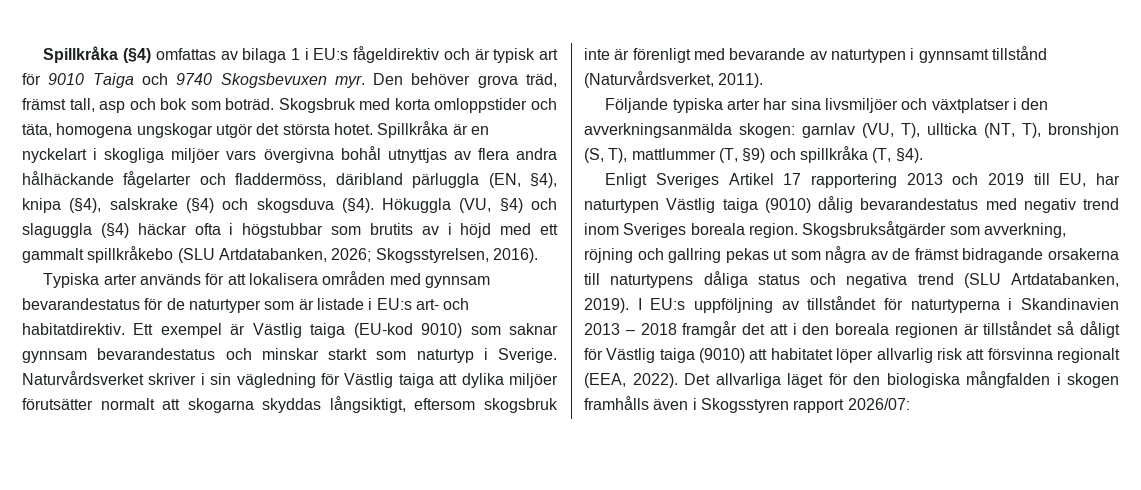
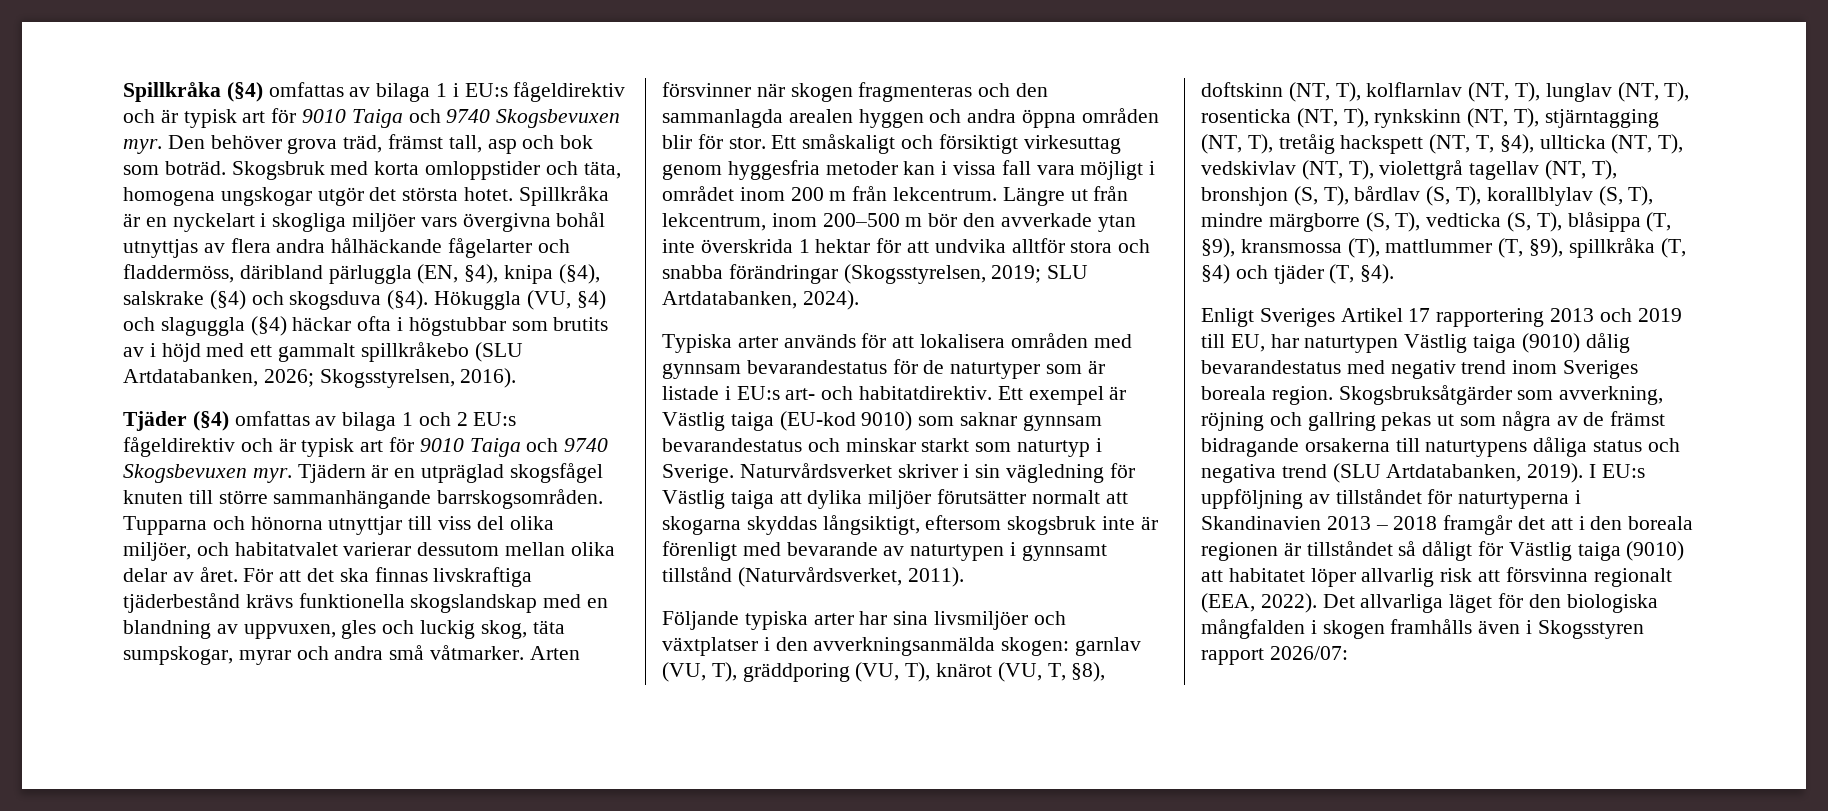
(538, 255) none -> [123,411,517,431] [123,437,609,457] [123,463,603,483] [123,489,604,509] [123,516,554,535] [123,542,615,561] [123,567,533,587] [123,593,609,613] [123,620,565,639] [123,645,580,665] [662,82,1049,102] [662,108,1159,128] [662,134,1121,154] [662,160,1156,180] [662,186,1129,206] [662,213,1136,232] [662,238,1151,253] [662,264,1089,284] [662,290,859,310] // Tjäder (§4) omfattas av bilaga 1 och 2 EU:s fågeldirektiv och är typisk art för 9010 Taiga och 9740 Skogsbevuxen myr. Tjädern är en utpräglad skogsfågel knuten till större sammanhängande barrskogsområden. Tupparna och hönorna utnyttjar till viss del olika miljöer, och habitatvalet varierar dessutom mellan olika delar av året. För att det ska finnas livskraftiga tjäderbestånd krävs funktionella skogslandskap med en blandning av uppvuxen, gles och luckig skog, täta sumpskogar, myrar och andra små våtmarker. Arten försvinner när skogen fragmenteras och den sammanlagda arealen hyggen och andra öppna områden blir för stor. Ett småskaligt och försiktigt virkesuttag genom hyggesfria metoder kan i vissa fall vara möjligt i området inom 200 m från lekcentrum. Längre ut från lekcentrum, inom 200–500 m bör den avverkade ytan inte överskrida 1 hektar för att undvika alltför stora och snabba förändringar (Skogsstyrelsen, 2019; SLU Artdatabanken, 2024).
[927,123,1119,138] [584,146,868,163] ullticka (NT, T), bronshjon (S, T), mattlummer (T, §9) och spillkråka -> [742,662,1106,682] [1201,82,1690,102] [1201,108,1659,128] [1201,134,1684,154] [1201,160,1617,180] [1201,186,1654,206] [1201,212,1672,232] [1201,238,1686,258] [1201,264,1324,284] gräddporing (VU, T), knärot (VU, T, §8), doftskinn (NT, T), kolflarnlav (NT, T), lunglav (NT, T), rosenticka (NT, T), rynkskinn (NT, T), stjärntagging (NT, T), tretåig hackspett (NT, T, §4), ullticka (NT, T), vedskivlav (NT, T), violettgrå tagellav (NT, T), bronshjon (S, T), bårdlav (S, T), korallblylav (S, T), mindre märgborre (S, T), vedticka (S, T), blåsippa (T, §9), kransmossa (T), mattlummer (T, §9), spillkråka (T, §4) och tjäder

